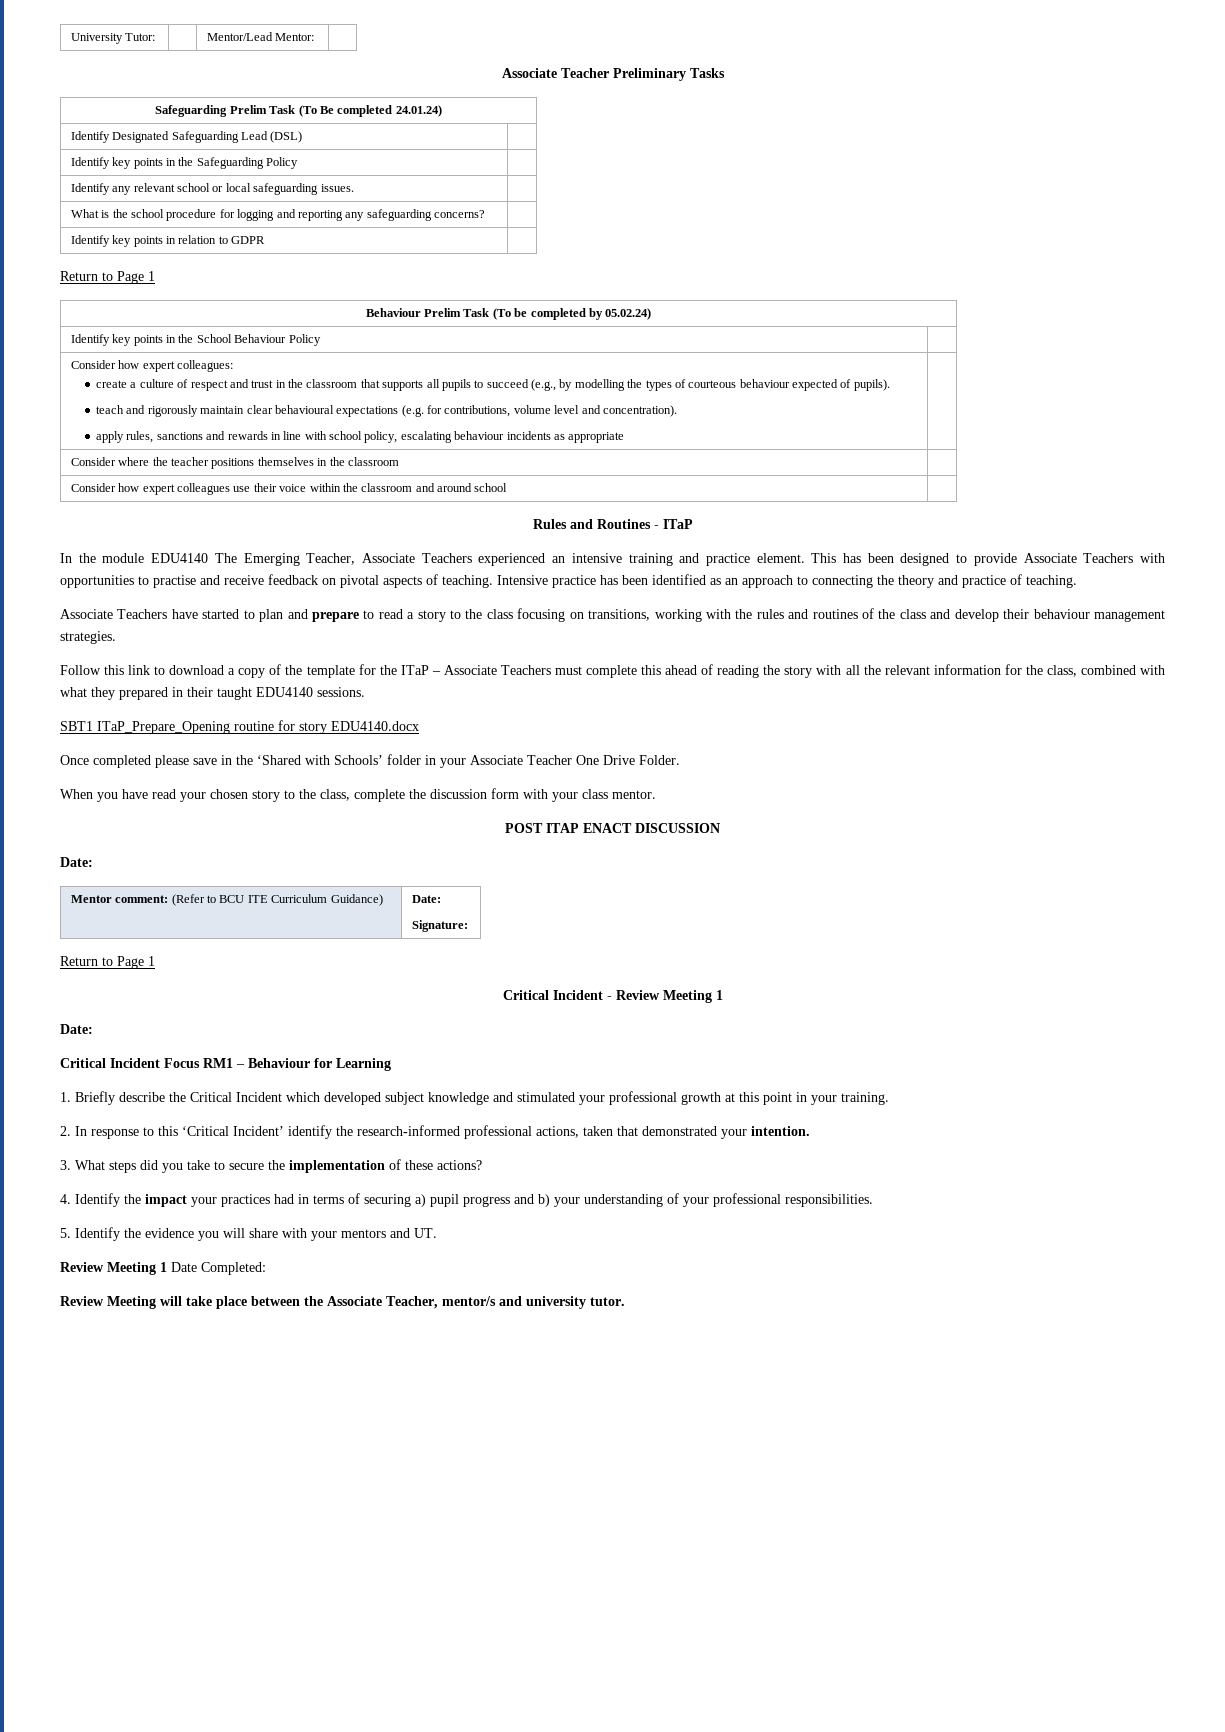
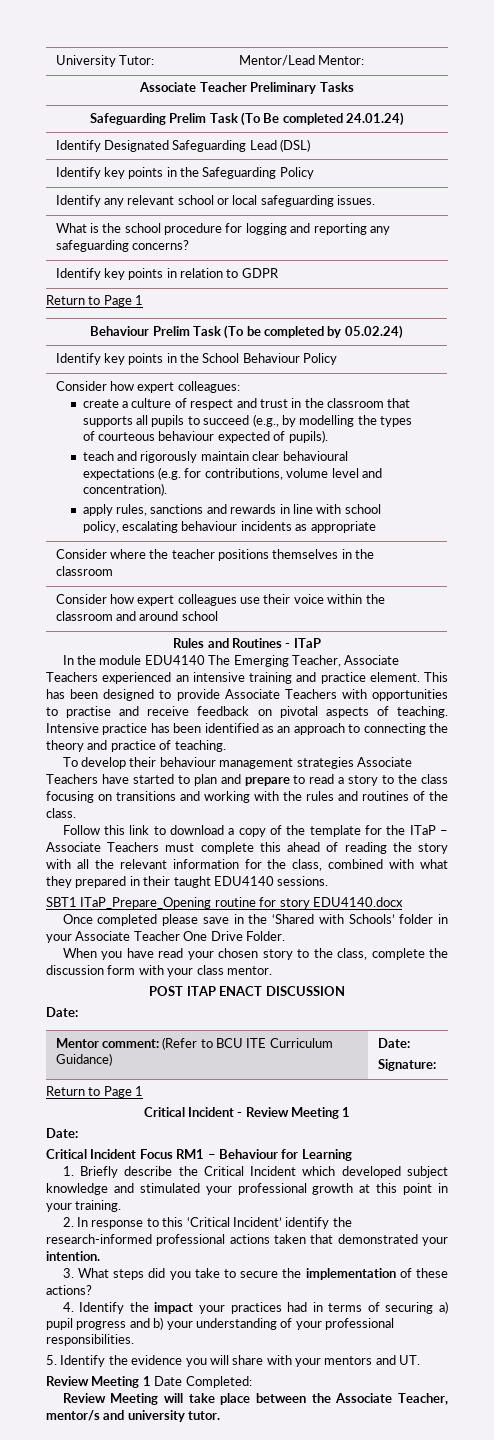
(1077, 581) none -> [62,757,354,769] To develop their behaviour management strategies
[588,609,651,621] transitions, -> [116,791,200,801] transitions and
[899,609,1165,622] [60,631,116,644] class and develop their behaviour management strategies. -> [46,808,76,818] class.
[536,1126,579,1138] actions, -> [229,1234,270,1244] actions

